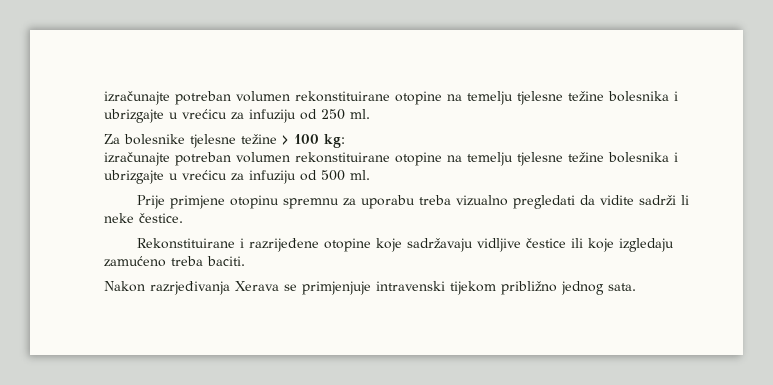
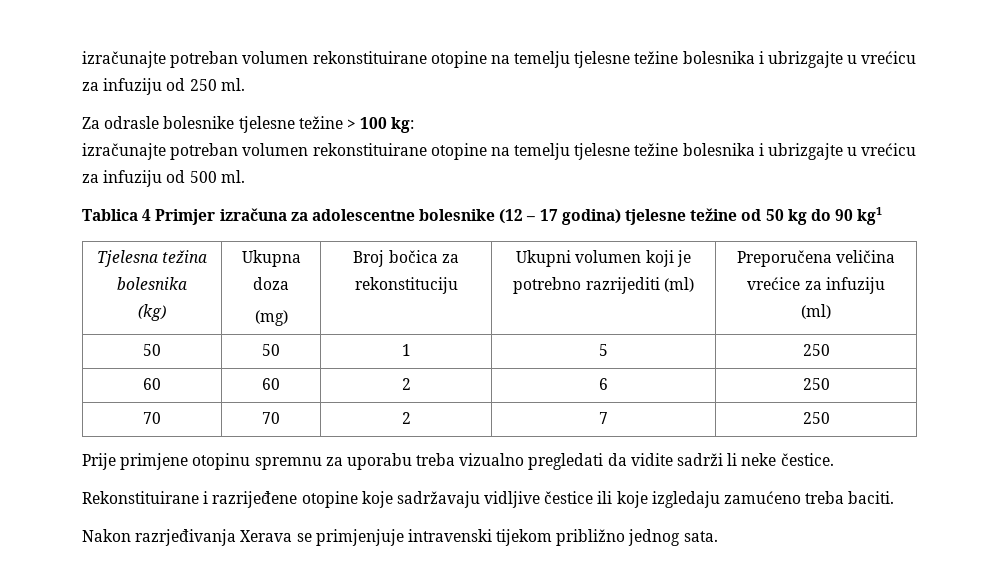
(120, 139) none -> [104,116,160,129] odrasle
(370, 175) none -> [82,207,883,225] [96,250,208,267] [117,277,187,290] [138,304,166,321] [241,250,301,267] [253,277,289,290] [254,310,288,326] [353,250,459,267] [354,277,458,294] [516,250,691,267] [513,277,694,294] [736,250,896,267] [747,277,885,294] [801,304,831,319] [143,344,161,356] [262,344,280,356] [401,344,411,356] [599,344,608,356] [802,344,830,356] [143,378,161,390] [262,378,280,390] [401,378,411,390] [599,378,608,390] [802,378,830,390] [143,412,161,424] [262,412,280,424] [401,412,411,424] [599,412,608,424] [802,412,830,424] // Tablica 4 Primjer izračuna za adolescentne bolesnike (12 – 17 godina) tjelesne težine od 50 kg do 90 kg1 // Tjelesna težina bolesnika // (kg) | Ukupna doza // (mg) | Broj bočica za rekonstituciju | Ukupni volumen koji je potrebno razrijediti (ml) | Preporučena veličina vrećice za infuziju // (ml) // 50 | 50 | 1 | 5 | 250 // 60 | 60 | 2 | 6 | 250 // 70 | 70 | 2 | 7 | 250

